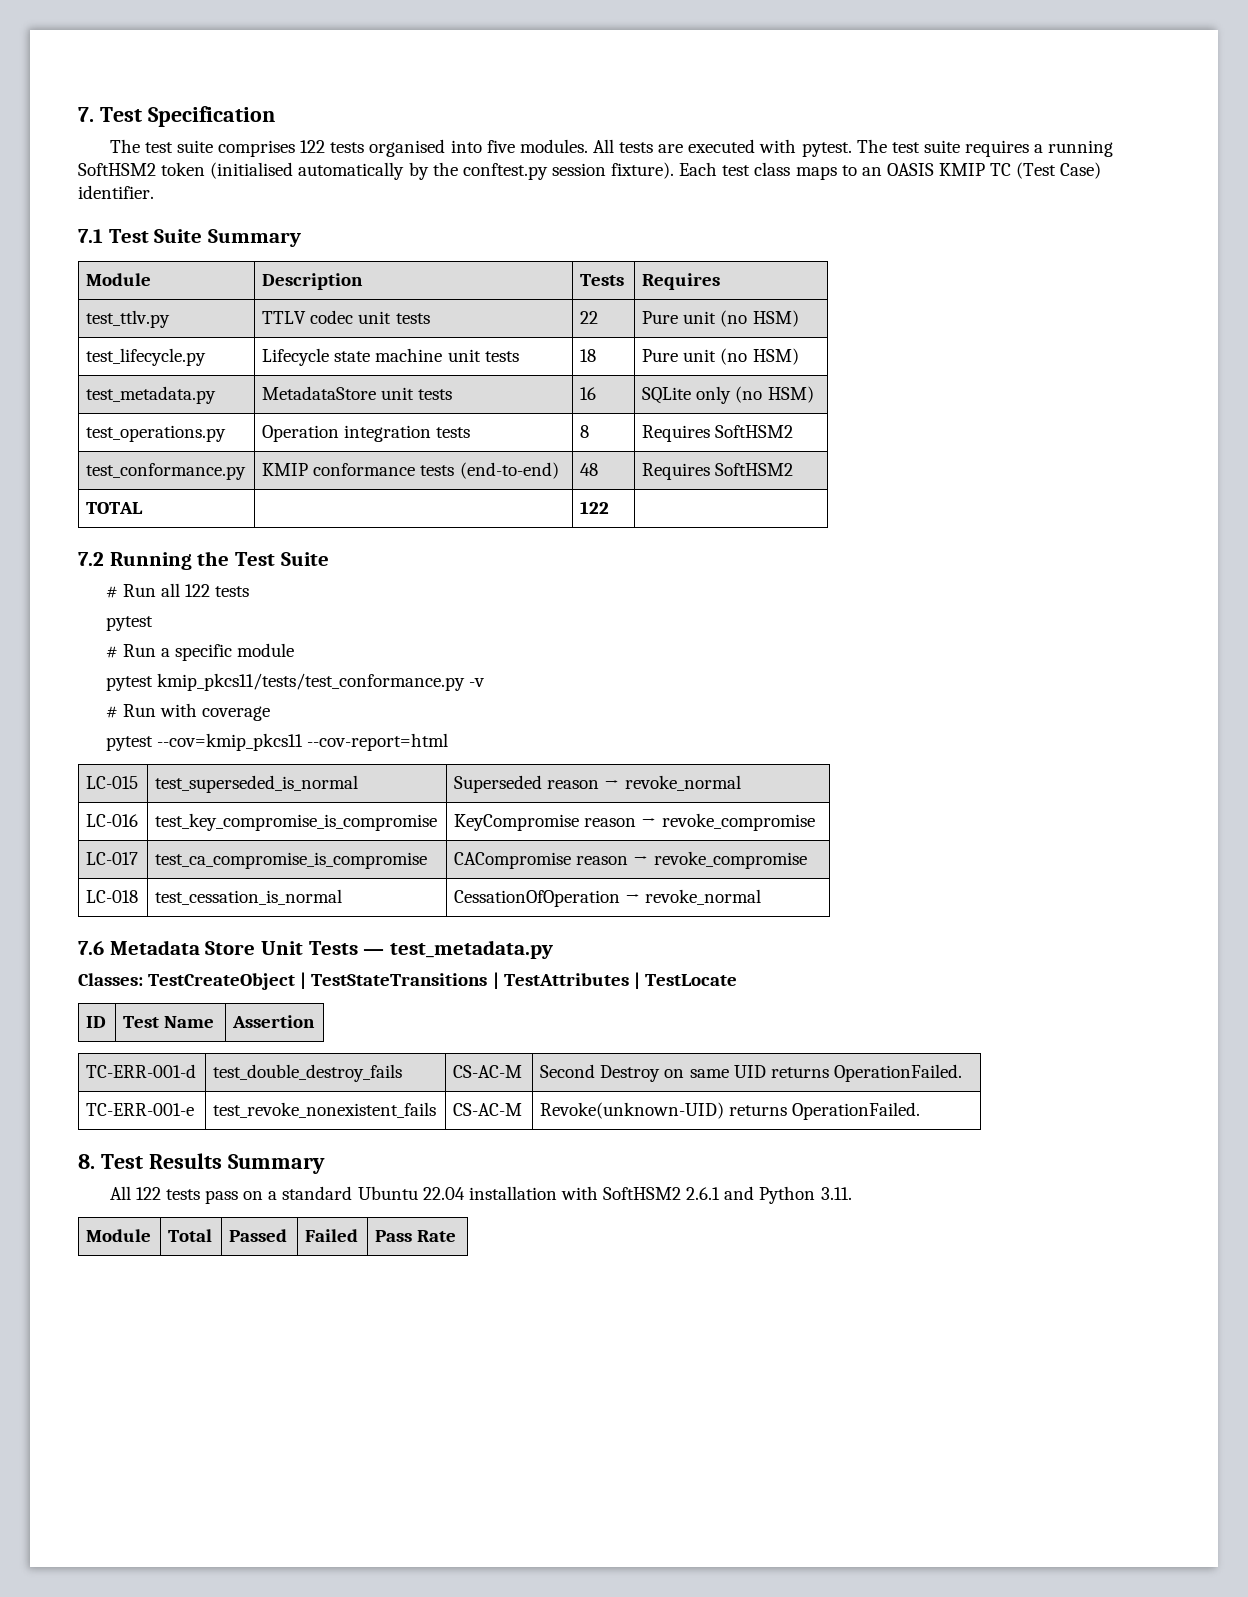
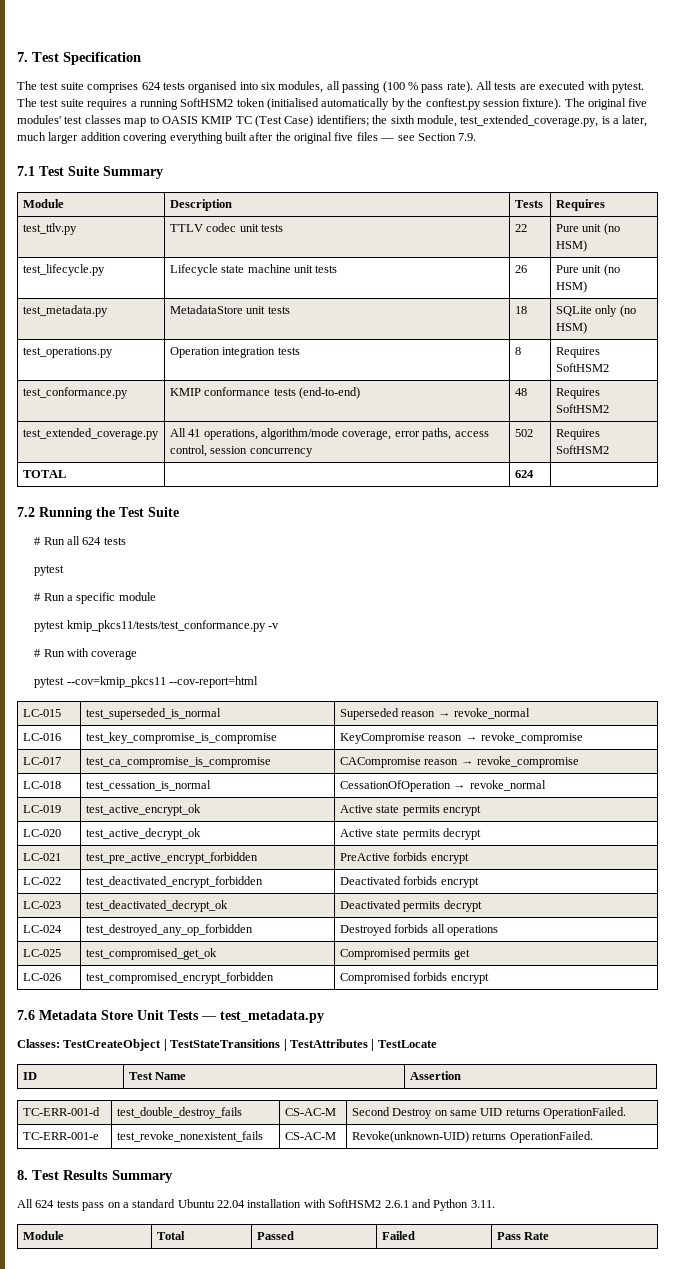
[300,140,326,153] 122 -> [141,82,161,90] 624
[486,139,588,153] five modules. -> [261,81,473,93] six modules, all passing (100 % pass rate).
[679,162,882,180] Each test class maps to an -> [564,98,648,110] [17,115,159,127] The original five modules' test classes map to
[78,185,154,199] identifier. -> [316,115,648,127] [17,132,477,144] identifiers; the sixth module, test_extended_coverage.py, is a later, much larger addition covering everything built after the original five files — see Section 7.9.
[580,349,597,362] 18 -> [514,265,527,273] 26
[580,387,597,400] 16 -> [514,306,527,314] 18
(794, 469) none -> [22,428,159,440] [169,428,489,440] [169,445,313,457] [514,429,533,437] [555,429,600,440] [555,445,609,454] // test_extended_coverage.py | All 41 operations, algorithm/mode coverage, error paths, access control, session concurrency | 502 | Requires SoftHSM2
[580,501,610,514] 122 -> [514,470,534,478] 624
[184,584,210,597] 122 -> [82,537,102,545] 624
(762, 897) none -> [22,805,61,813] [85,804,201,816] [339,805,482,816] [22,829,61,837] [85,828,201,840] [339,828,482,840] [22,853,61,861] [85,852,258,864] [339,852,469,864] [22,877,61,885] [85,876,263,888] [339,876,479,888] [22,901,61,909] [85,900,228,912] [339,900,482,912] [22,925,62,933] [85,924,253,936] [339,924,499,936] [22,949,61,957] [85,948,217,960] [339,948,470,960] [22,973,61,981] [85,972,274,984] [339,972,489,984] // LC-019 | test_active_encrypt_ok | Active state permits encrypt // LC-020 | test_active_decrypt_ok | Active state permits decrypt // LC-021 | test_pre_active_encrypt_forbidden | PreActive forbids encrypt // LC-022 | test_deactivated_encrypt_forbidden | Deactivated forbids encrypt // LC-023 | test_deactivated_decrypt_ok | Deactivated permits decrypt // LC-024 | test_destroyed_any_op_forbidden | Destroyed forbids all operations // LC-025 | test_compromised_get_ok | Compromised permits get // LC-026 | test_compromised_encrypt_forbidden | Compromised forbids encrypt
[135,1187,161,1200] 122 -> [35,1200,55,1208] 624

